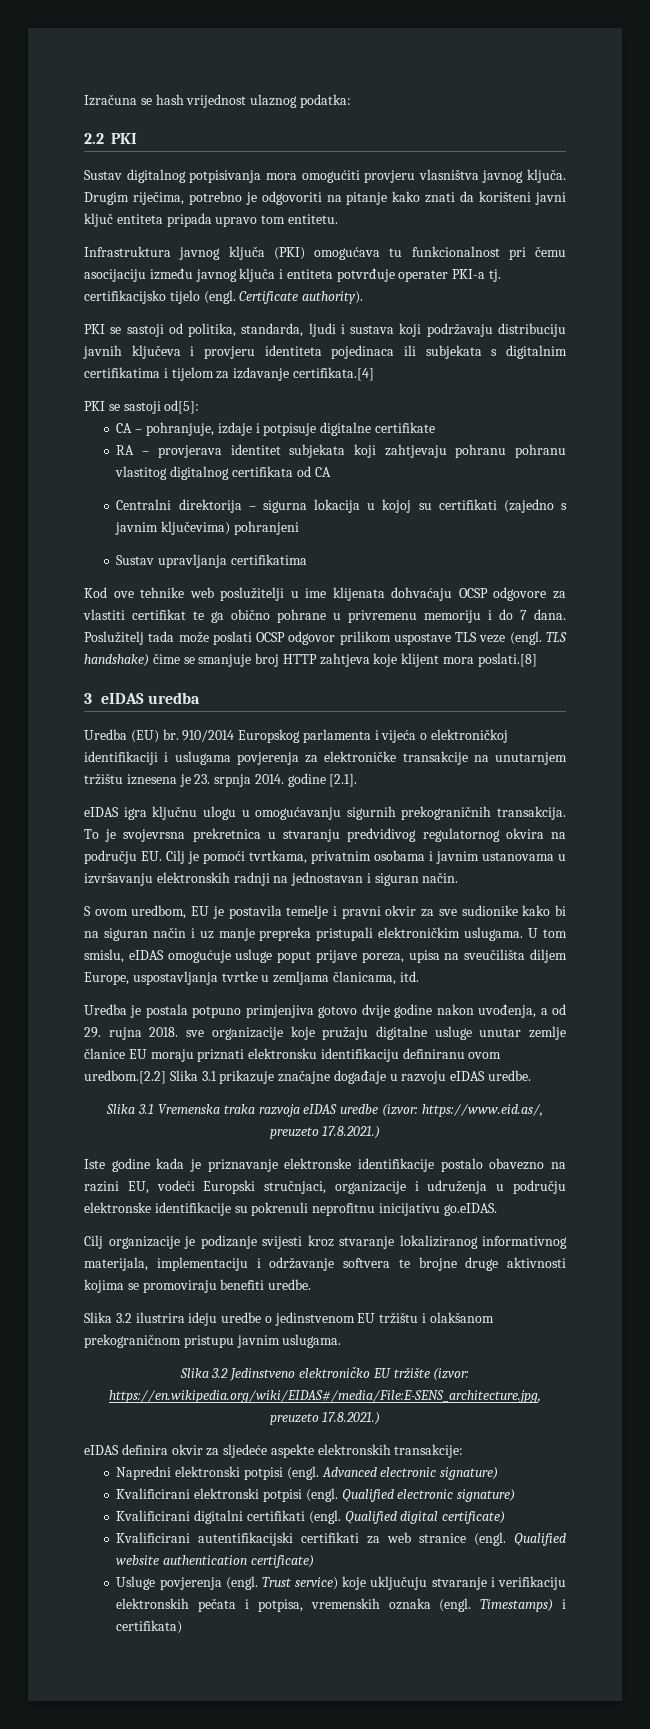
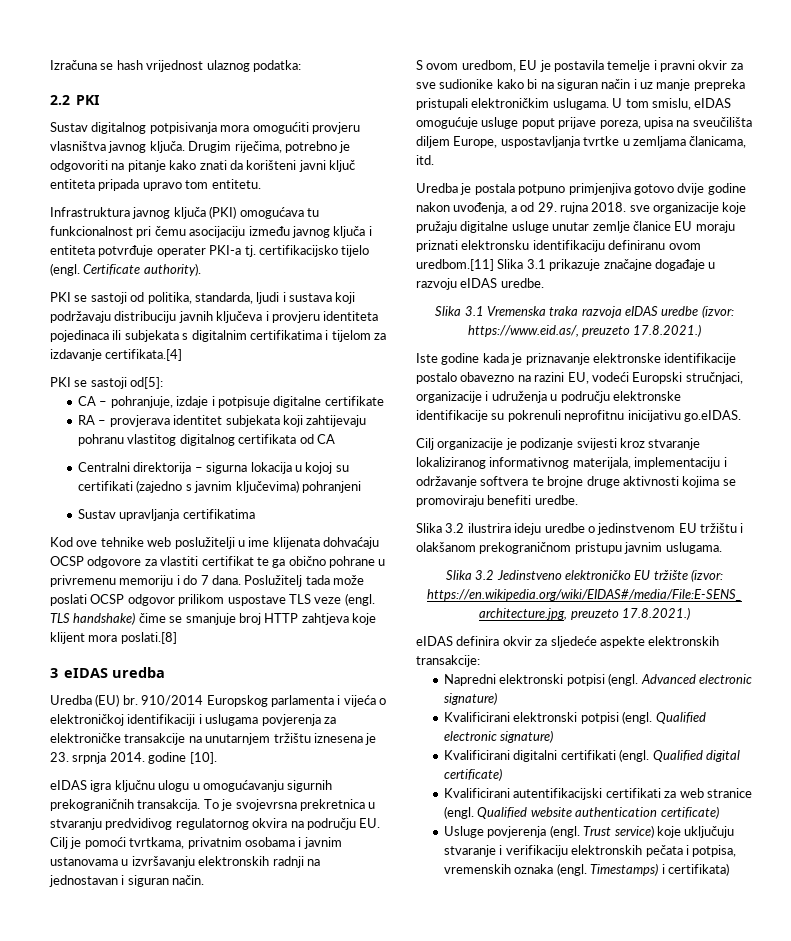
[384,444,507,458] zahtjevaju pohranu -> [306,415,367,427] zahtijevaju
[329,774,358,787] [2.1]. -> [189,752,217,764] [10].
[84,1070,166,1084] uredbom.[2.2] -> [416,259,494,271] uredbom.[11]

